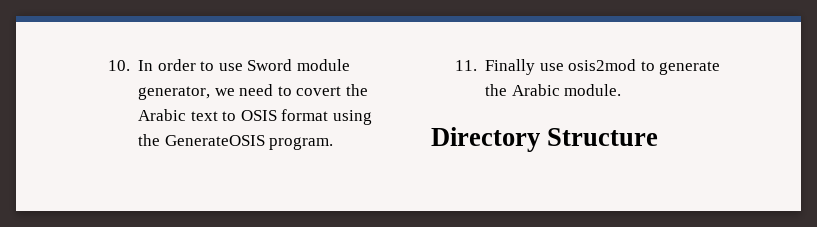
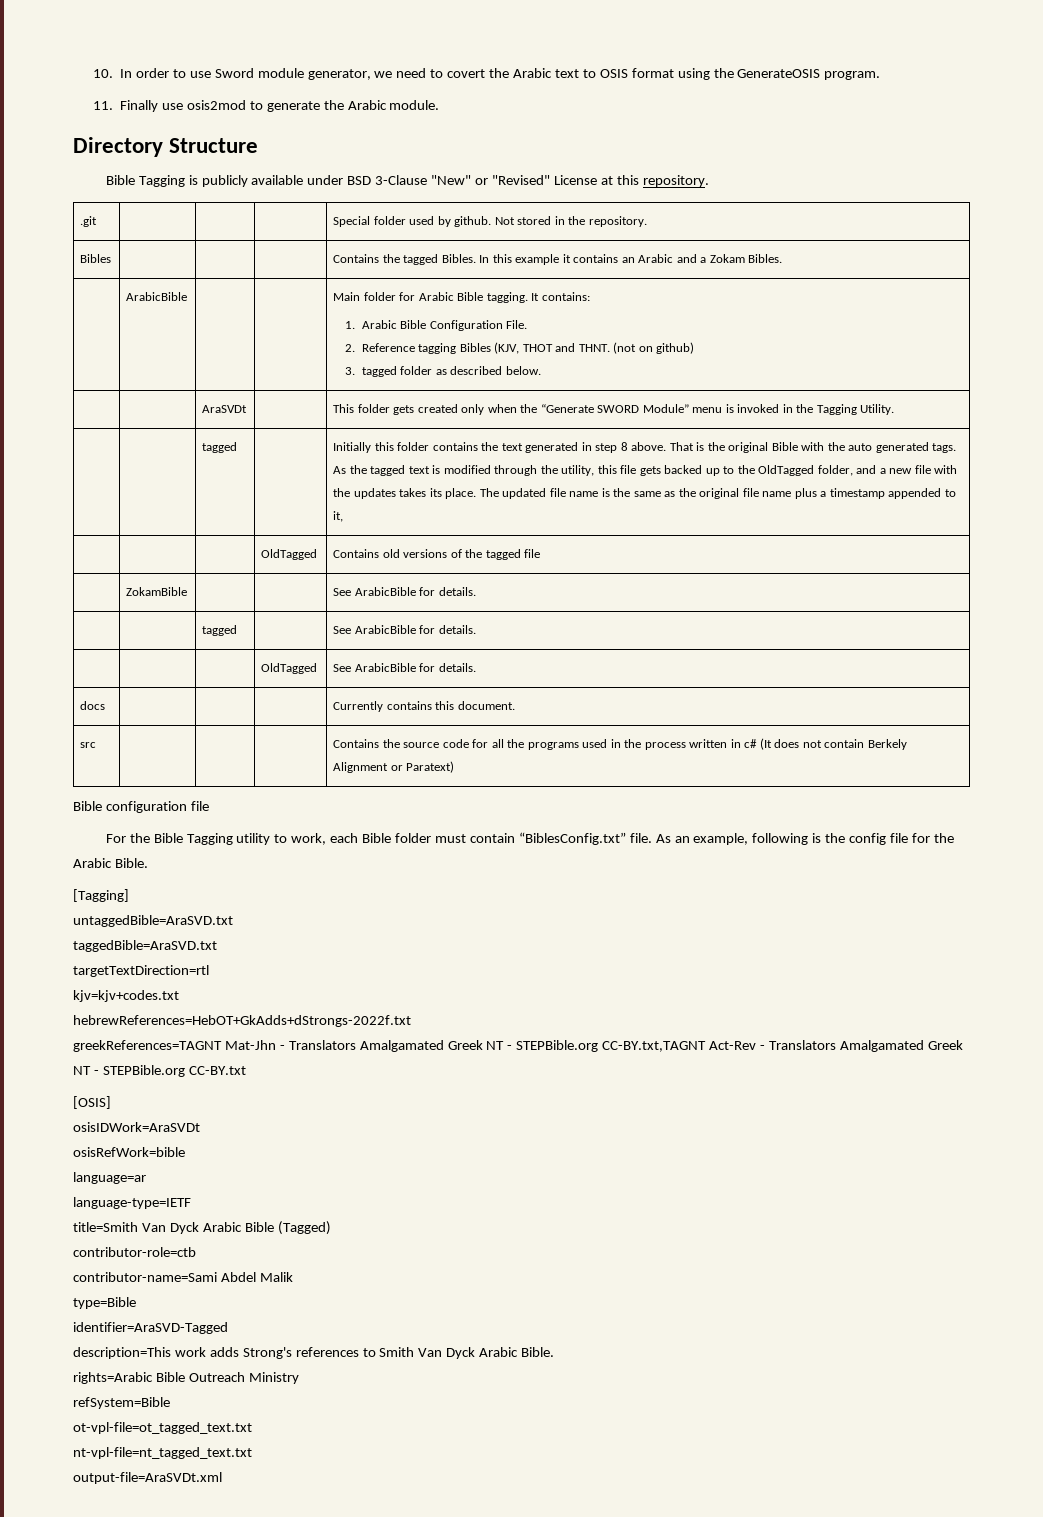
(659, 137) none -> [105,175,709,187] [80,216,98,227] [333,216,647,227] [80,254,112,263] [333,254,783,265] [126,292,188,301] [333,292,590,303] [345,320,528,331] [345,342,695,354] [345,366,541,377] [202,405,248,413] [333,404,895,415] [202,442,238,453] [333,442,957,453] [333,465,958,476] [333,488,956,499] [333,511,344,522] [261,549,318,560] [333,549,541,560] [126,587,188,596] [333,587,476,596] [202,625,238,636] [333,625,476,634] [261,663,318,674] [333,663,476,672] [80,701,106,710] [333,701,515,712] [80,742,97,748] [333,738,907,750] [333,761,455,773] [73,801,209,813] [105,832,954,845] [73,858,148,868] [73,889,129,902] [73,915,233,927] [73,940,217,952] [73,965,209,977] [73,990,179,1002] [73,1015,411,1027] [73,1040,963,1052] [73,1065,246,1077] [73,1096,111,1109] [73,1122,200,1132] [73,1147,185,1157] [73,1172,146,1184] [73,1197,191,1209] [73,1221,331,1235] [73,1247,196,1257] [73,1272,293,1282] [73,1297,136,1309] [73,1322,228,1334] [73,1347,555,1359] [73,1372,299,1384] [73,1397,170,1409] [73,1422,252,1434] [73,1447,252,1459] [73,1472,222,1484] // Bible Tagging is publicly available under BSD 3-Clause "New" or "Revised" License at this repository. // .git | | | | Special folder used by github. Not stored in the repository. // Bibles | | | | Contains the tagged Bibles. In this example it contains an Arabic and a Zokam Bibles. // | ArabicBible | | | Main folder for Arabic Bible tagging. It contains: // 1. Arabic Bible Configuration File. // 2. Reference tagging Bibles (KJV, THOT and THNT. (not on github) // 3. tagged folder as described below. // | | AraSVDt | | This folder gets created only when the “Generate SWORD Module” menu is invoked in the Tagging Utility. // | | tagged | | Initially this folder contains the text generated in step 8 above. That is the original Bible with the auto generated tags. As the tagged text is modified through the utility, this file gets backed up to the OldTagged folder, and a new file with the updates takes its place. The updated file name is the same as the original file name plus a timestamp appended to it, // | | | OldTagged | Contains old versions of the tagged file // | ZokamBible | | | See ArabicBible for details. // | | tagged | | See ArabicBible for details. // | | | OldTagged | See ArabicBible for details. // docs | | | | Currently contains this document. // src | | | | Contains the source code for all the programs used in the process written in c# (It does not contain Berkely Alignment or Paratext) // Bible configuration file // For the Bible Tagging utility to work, each Bible folder must contain “BiblesConfig.txt” file. As an example, following is the config file for the Arabic Bible. // [Tagging] // untaggedBible=AraSVD.txt // taggedBible=AraSVD.txt // targetTextDirection=rtl // kjv=kjv+codes.txt // hebrewReferences=HebOT+GkAdds+dStrongs-2022f.txt // greekReferences=TAGNT Mat-Jhn - Translators Amalgamated Greek NT - STEPBible.org CC-BY.txt,TAGNT Act-Rev - Translators Amalgamated Greek NT - STEPBible.org CC-BY.txt // [OSIS] // osisIDWork=AraSVDt // osisRefWork=bible // language=ar // language-type=IETF // title=Smith Van Dyck Arabic Bible (Tagged) // contributor-role=ctb // contributor-name=Sami Abdel Malik // type=Bible // identifier=AraSVD-Tagged // description=This work adds Strong's references to Smith Van Dyck Arabic Bible. // rights=Arabic Bible Outreach Ministry // refSystem=Bible // ot-vpl-file=ot_tagged_text.txt // nt-vpl-file=nt_tagged_text.txt // output-file=AraSVDt.xml

